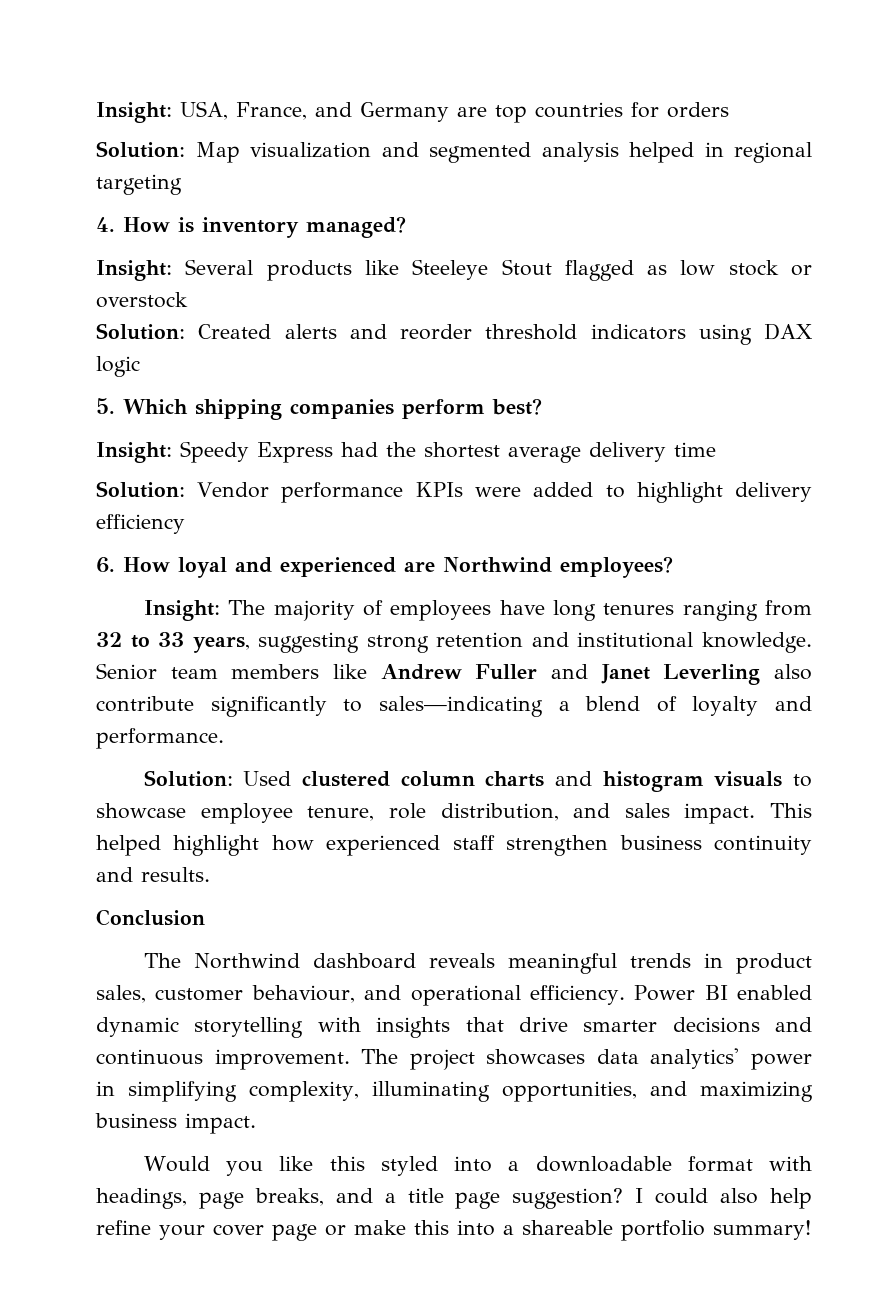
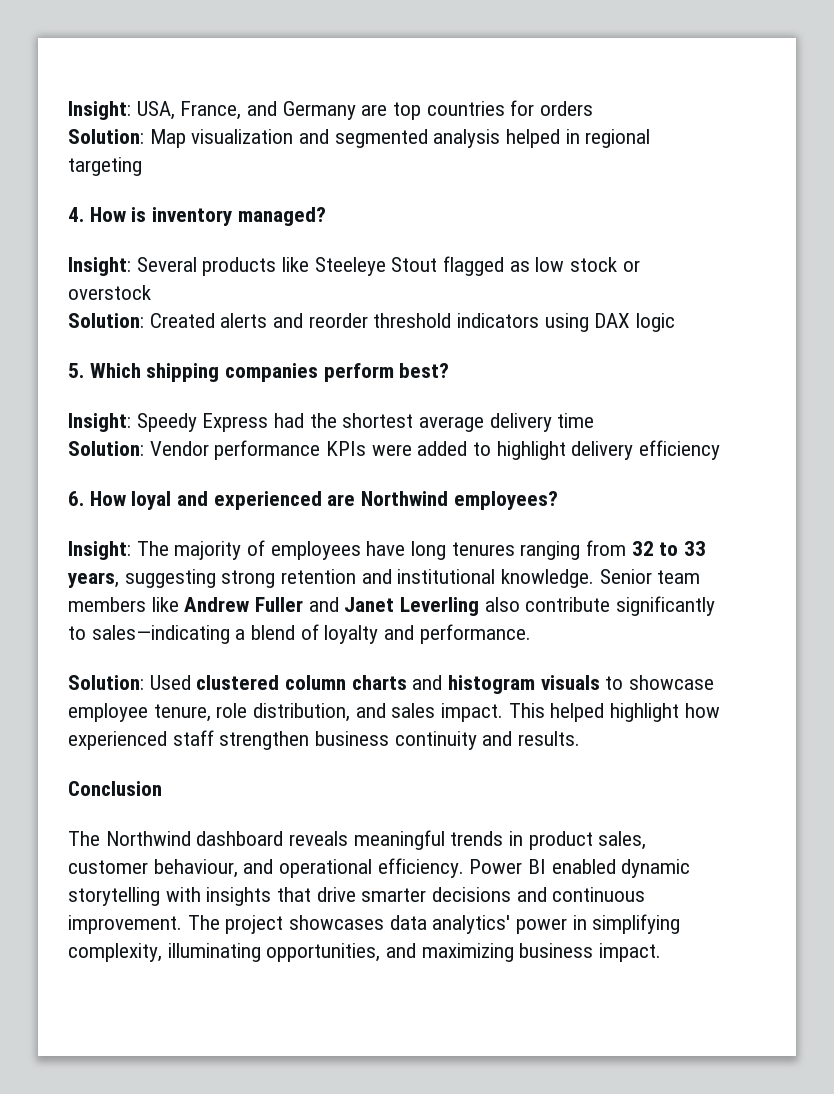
[143,1156,813,1176] [96,1188,812,1209] [96,1220,811,1241] // Would you like this styled into a downloadable format with headings, page breaks, and a title page suggestion? I could also help refine your cover page or make this into a shareable portfolio summary! -> (662, 952) none

